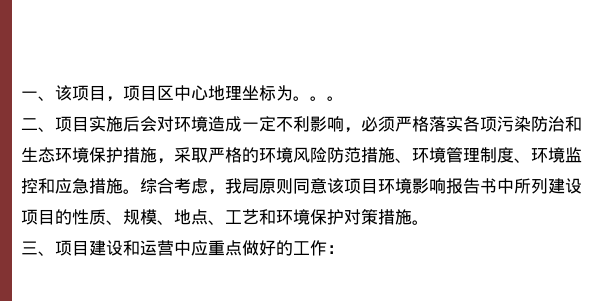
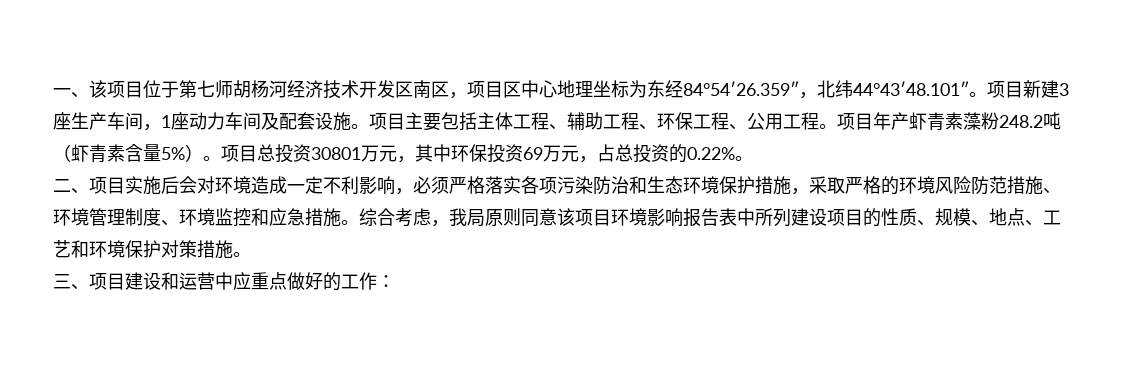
(106, 93) none -> [143,80,449,99] 位于第七师胡杨河经济技术开发区南区
[293,96,327,101] 。。 -> [647,80,1069,99] [53,112,1061,131] [53,144,735,163] 东经84°54′26.359″，北纬44°43′48.101″。项目新建3座生产车间，1座动力车间及配套设施。项目主要包括主体工程、辅助工程、环保工程、公用工程。项目年产虾青素藻粉248.2吨（虾青素含量5%）。项目总投资30801万元，其中环保投资69万元，占总投资的0.22%
[480,178,497,194] 书 -> [719,208,737,226] 表

